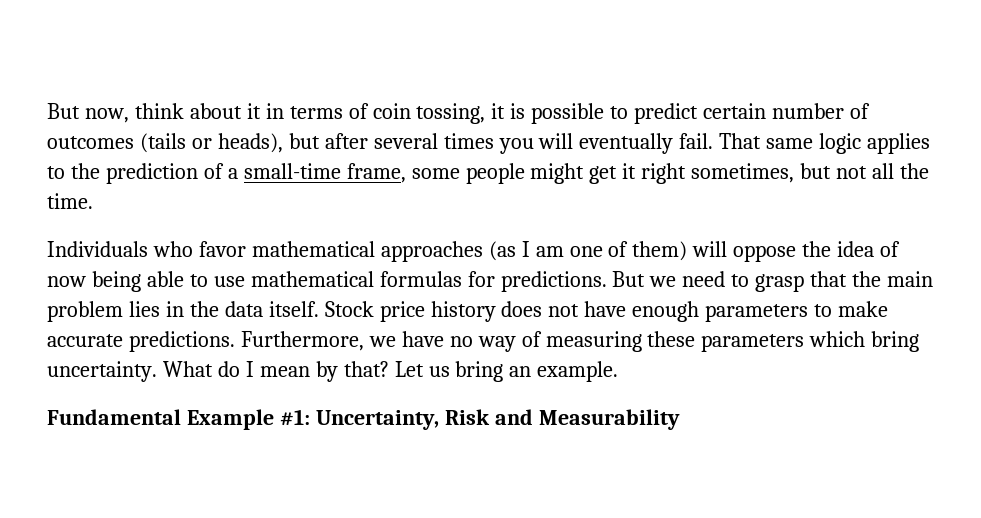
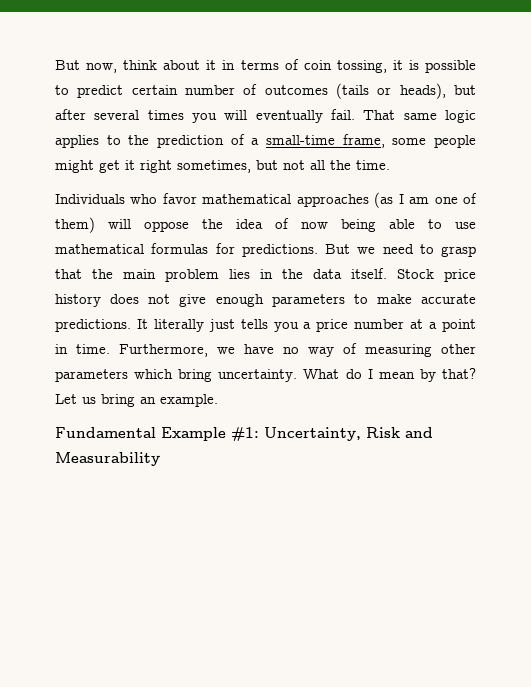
[584,301,627,317] have -> [179,294,207,307] give
(235, 341) none -> [136,319,477,332] [55,344,110,354] It literally just tells you a price number at a point in time.
[647,331,696,347] these -> [441,344,476,354] other

